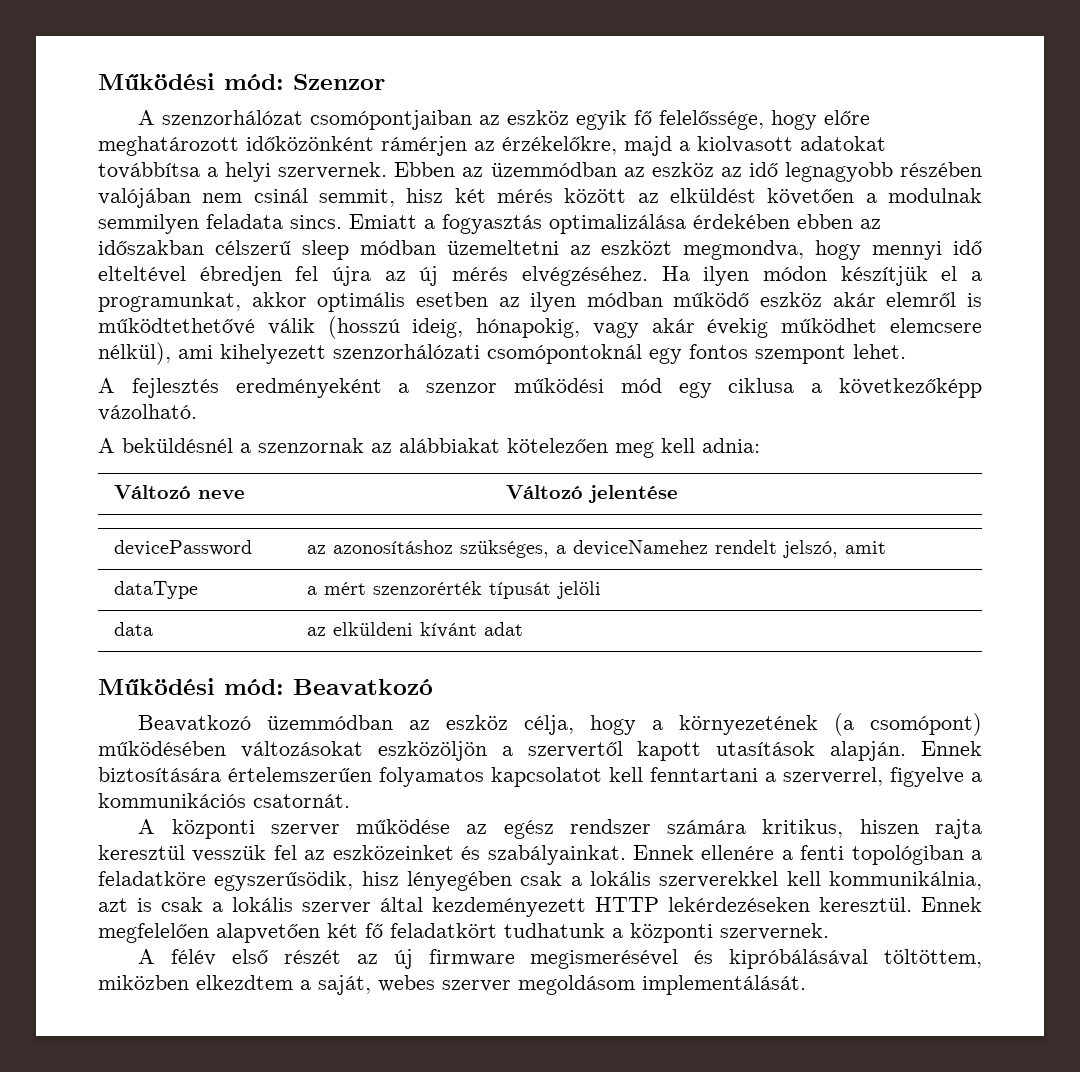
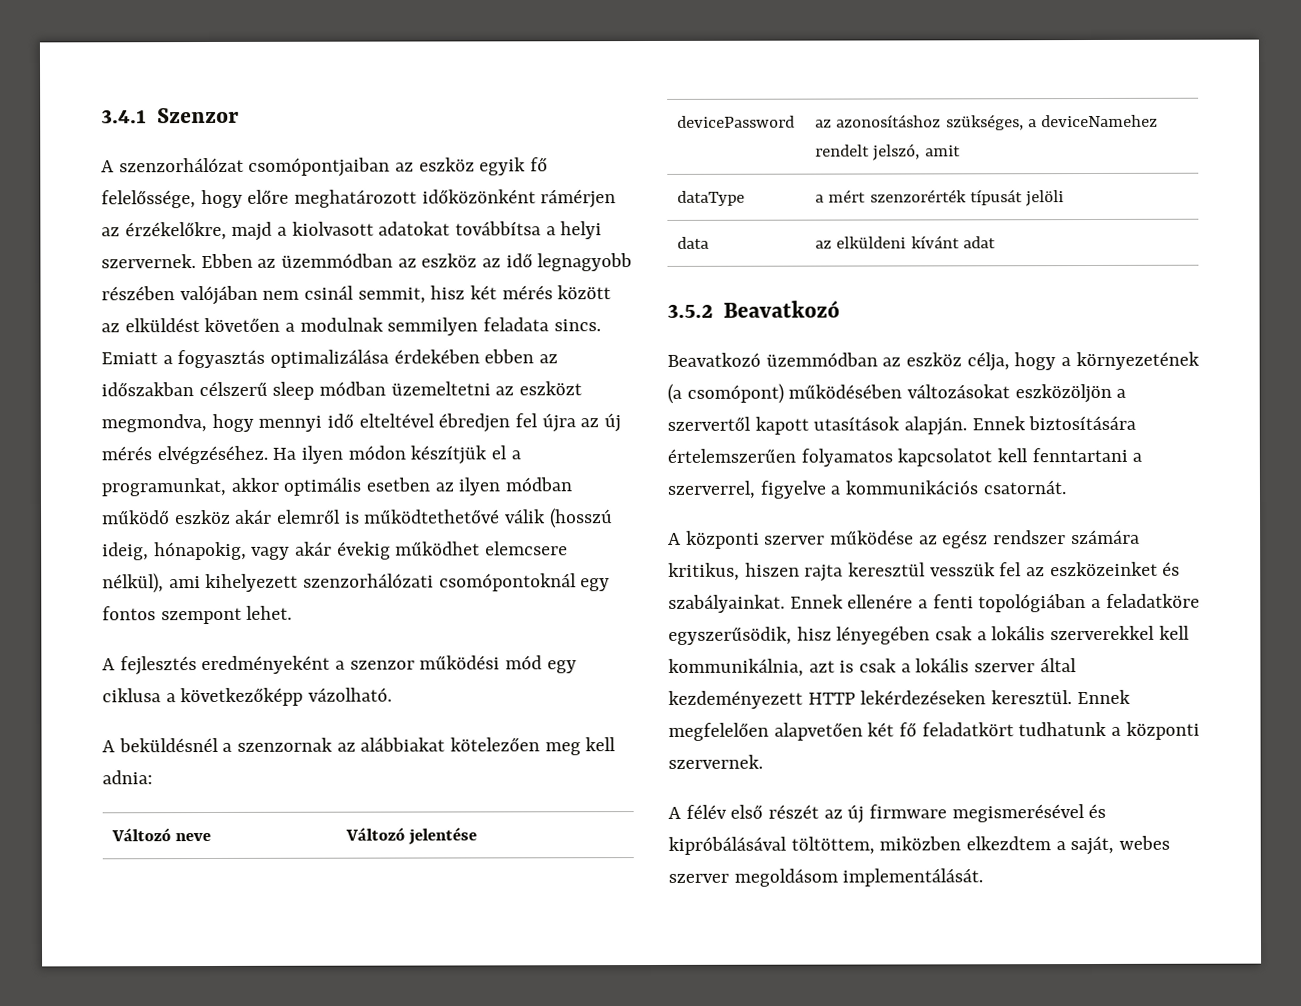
[98,73,284,90] Működési mód: -> [101,109,147,124] 3.4.1
[98,678,284,695] Működési mód: -> [667,303,713,318] 3.5.2
[851,845,964,865] topológiban -> [978,594,1087,613] topológiában

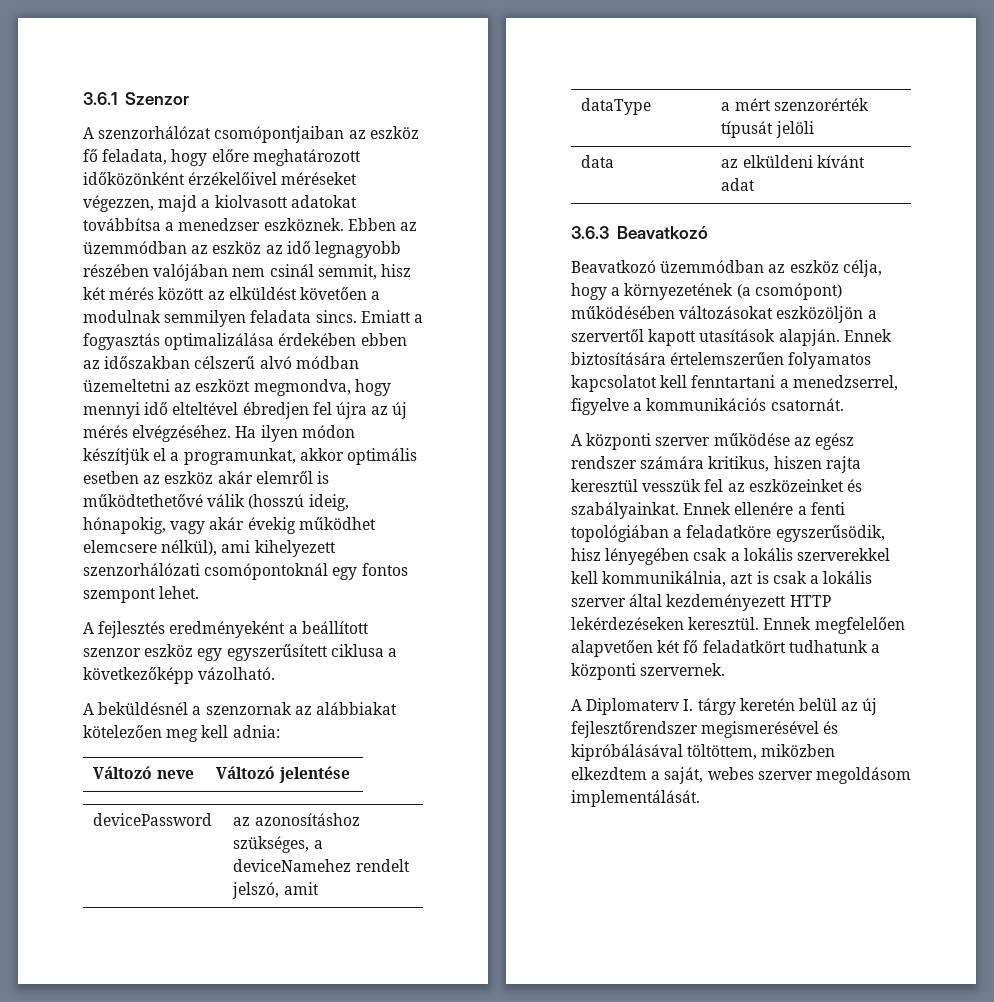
[101,109,147,124] 3.4.1 -> [83,92,117,105] 3.6.1
[479,157,549,176] [101,190,196,209] egyik fő felelőssége, -> [83,149,168,165] fő feladata,
[540,189,617,209] [101,221,227,241] rámérjen az érzékelőkre, -> [188,172,358,185] [83,195,154,212] érzékelőivel méréseket végezzen,
[560,221,603,240] [101,254,196,269] helyi szervernek. -> [178,218,344,231] menedzser eszköznek.
[272,381,315,400] sleep -> [259,356,292,369] alvó
[458,477,573,496] [102,510,170,525] ilyen módban működő -> (161, 479) none
[349,655,577,674] szenzor működési mód egy -> [301,621,369,634] [83,644,328,661] beállított szenzor eszköz egy egyszerűsített
[667,303,713,318] 3.5.2 -> [571,226,609,239] 3.6.3
[667,480,755,499] szerverrel, -> [792,375,898,391] menedzserrel,
[685,804,948,824] félév első részét az új firmware -> [586,698,878,715] [571,721,698,738] Diplomaterv I. tárgy keretén belül az új fejlesztőrendszer

